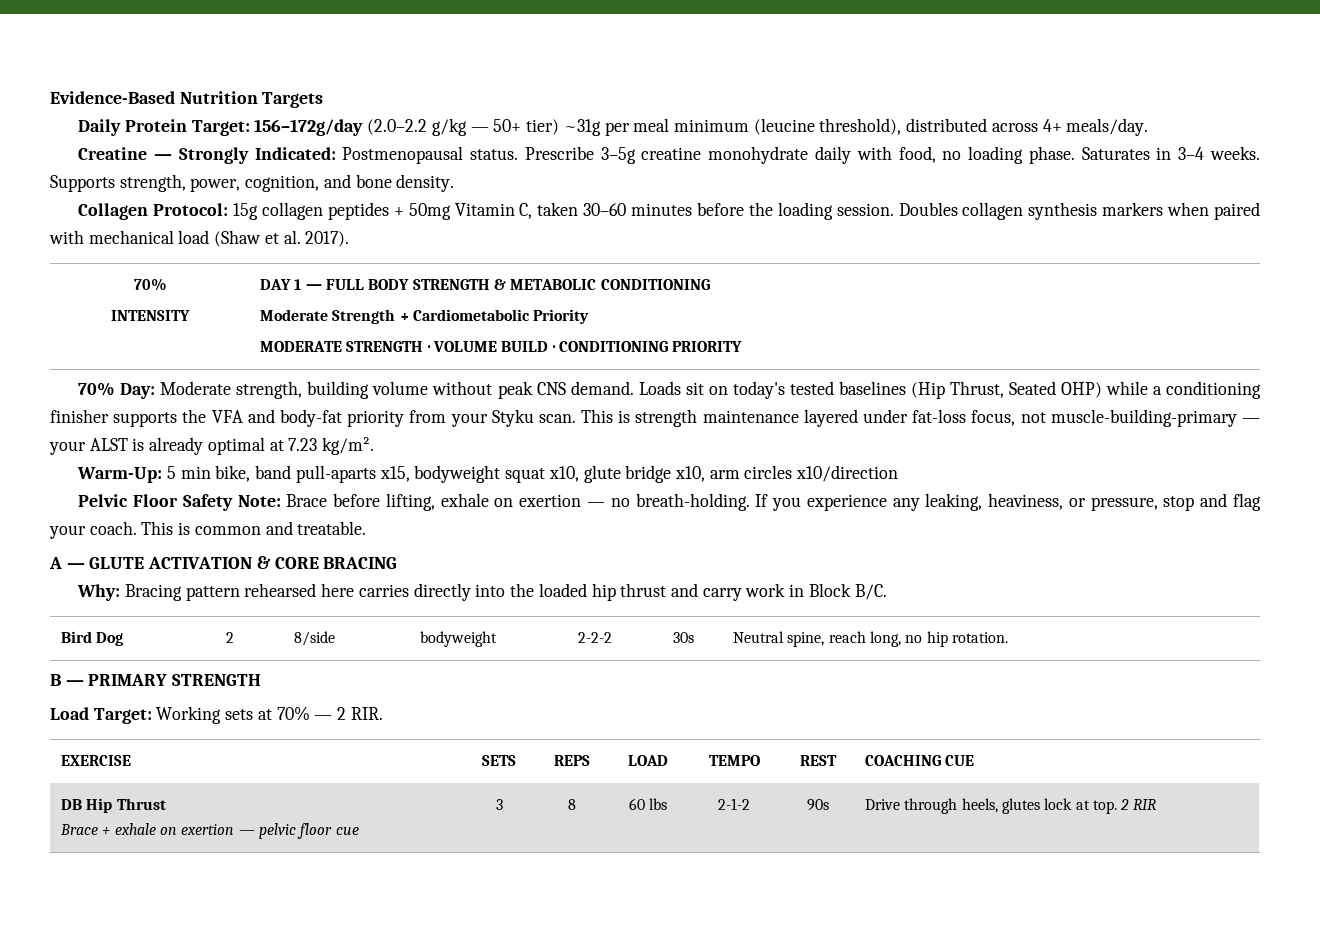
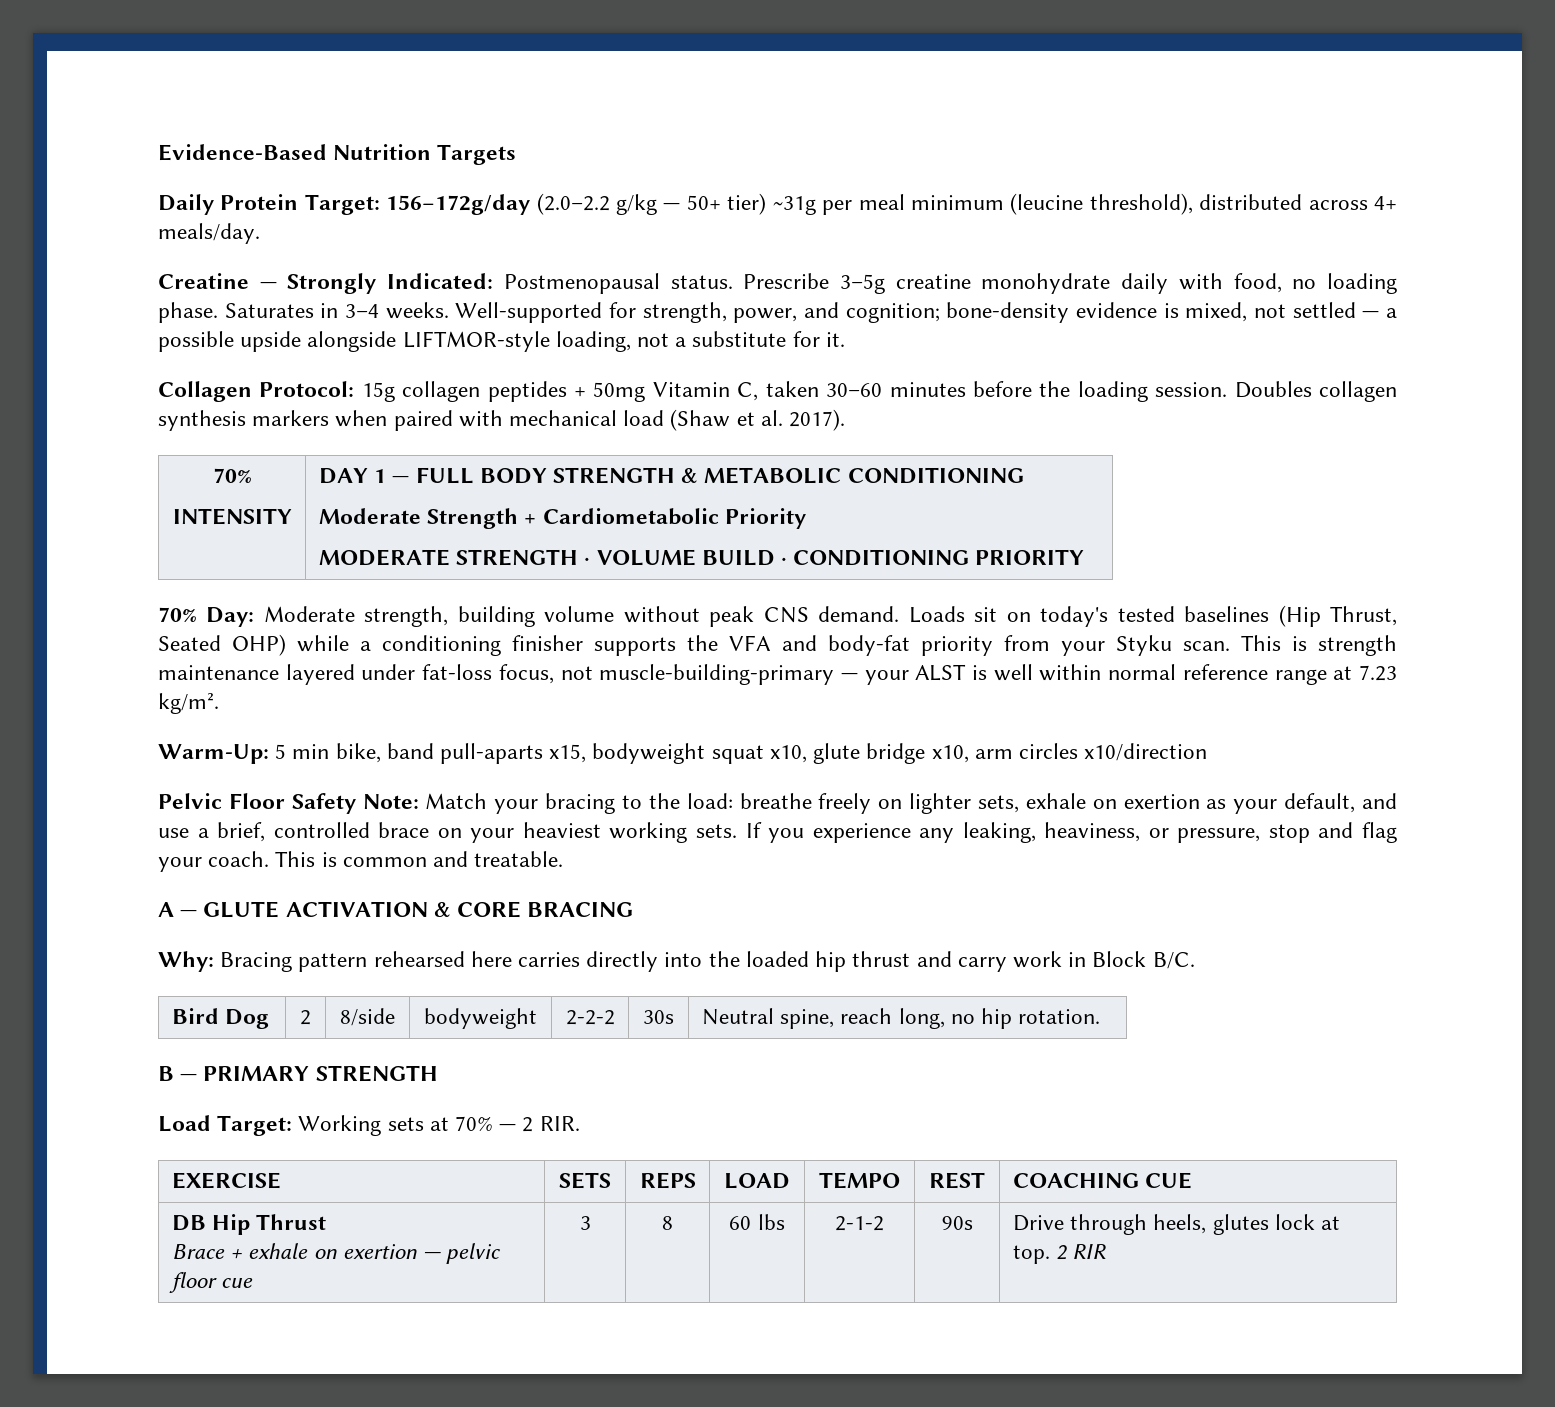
[50,174,455,192] Supports strength, power, cognition, and bone density. -> [455,302,1397,323] [158,331,845,352] Well-supported for strength, power, and cognition; bone-density evidence is mixed, not settled — a possible upside alongside LIFTMOR-style loading, not a substitute for it.
[149,437,265,455] already optimal -> [993,664,1327,685] well within normal reference range
[286,493,750,511] Brace before lifting, exhale on exertion — no breath-holding. -> [425,793,1398,814] [158,822,737,843] Match your bracing to the load: breathe freely on lighter sets, exhale on exertion as your default, and use a brief, controlled brace on your heaviest working sets.

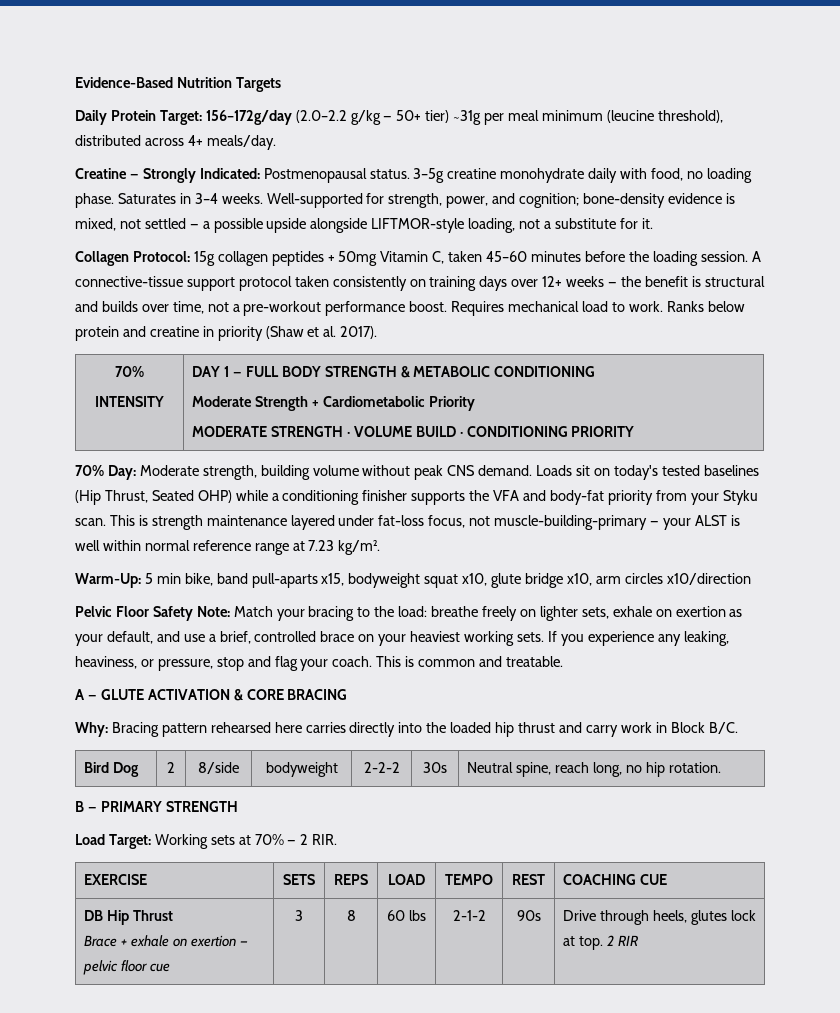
[743,273,830,289] Prescribe -> (410, 174) none
[826,383,883,397] 30–60 -> [486,251,528,262] 45–60
[1234,381,1397,402] [158,410,665,431] Doubles collagen synthesis markers when paired with mechanical load -> [751,251,761,262] [75,276,765,291] [75,301,745,316] [75,326,263,341] A connective-tissue support protocol taken consistently on training days over 12+ weeks — the benefit is structural and builds over time, not a pre-workout performance boost. Requires mechanical load to work. Ranks below protein and creatine in priority

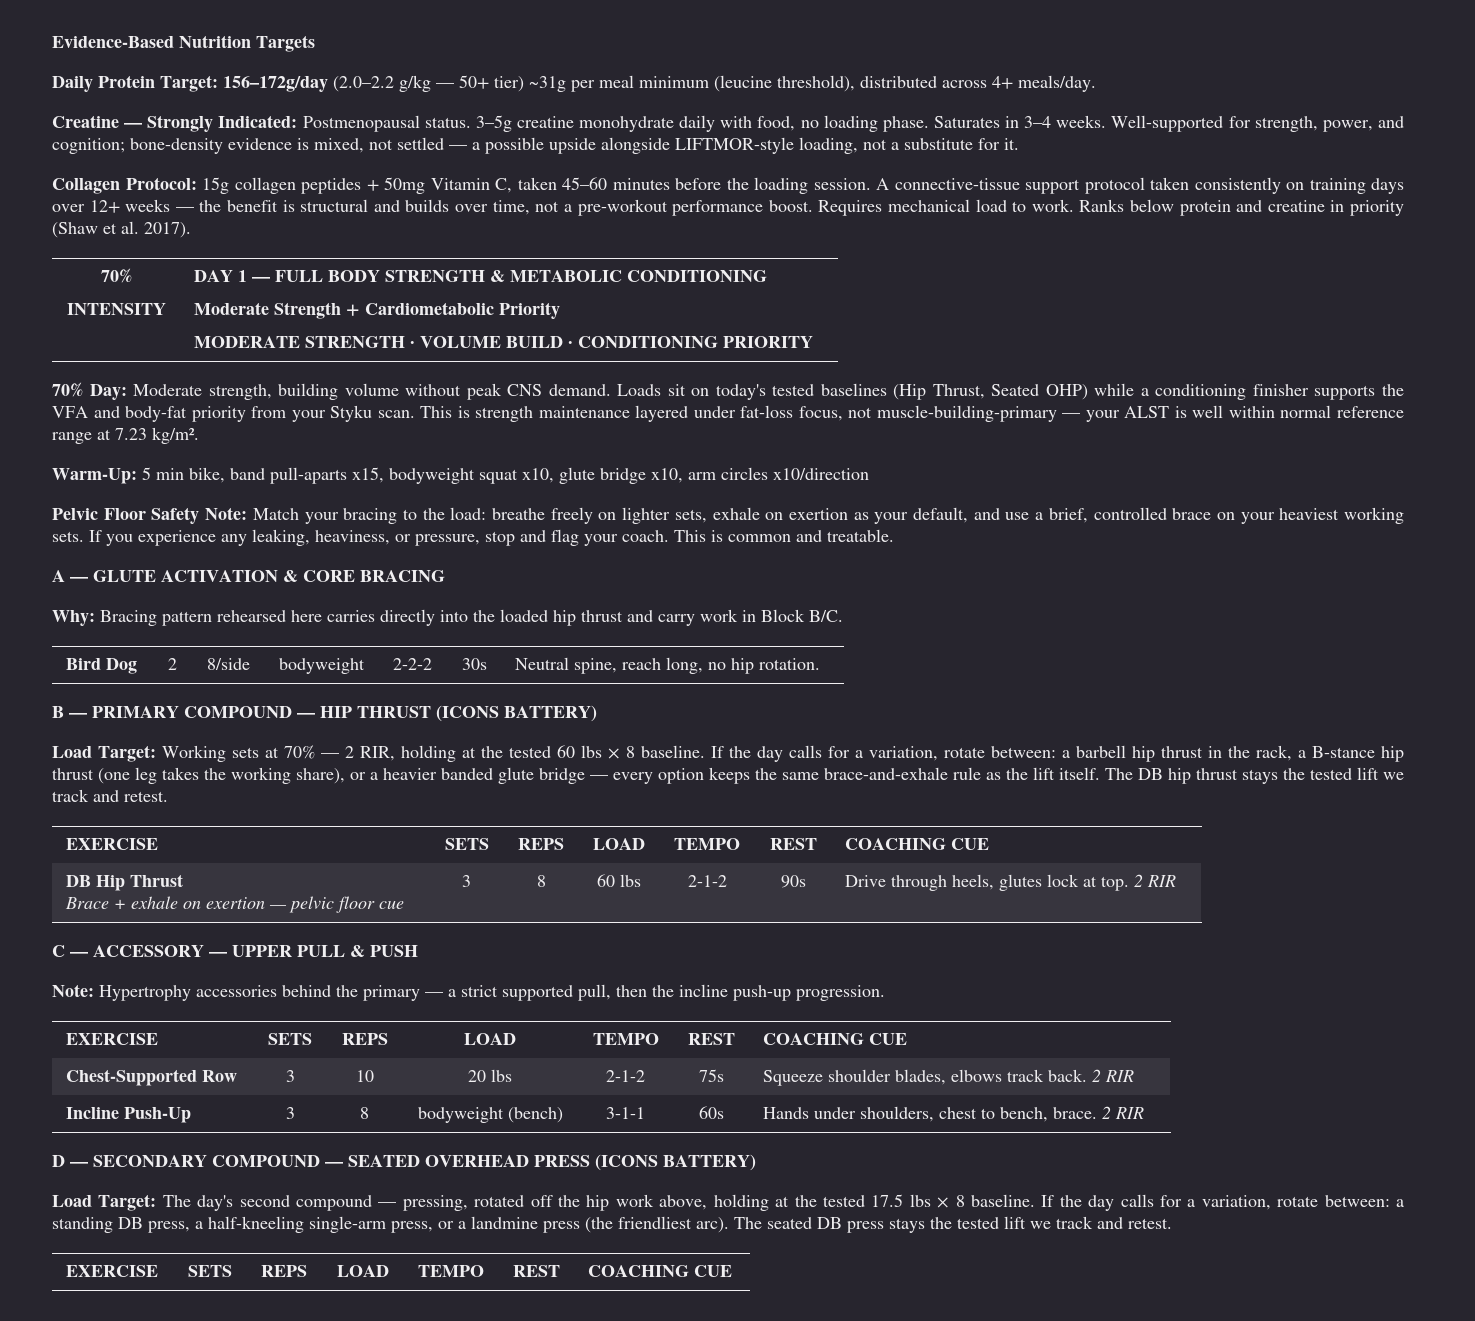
[165,801,238,812] STRENGTH -> [184,705,597,722] COMPOUND — HIP THRUST (ICONS BATTERY)
[312,834,338,845] RIR. -> [360,745,1404,762] [52,767,1404,784] [52,789,168,802] RIR, holding at the tested 60 lbs × 8 baseline. If the day calls for a variation, rotate between: a barbell hip thrust in the rack, a B-stance hip thrust (one leg takes the working share), or a heavier banded glute bridge — every option keeps the same brace-and-exhale rule as the lift itself. The DB hip thrust stays the tested lift we track and retest.
(638, 940) none -> [52,945,418,957] [52,984,885,1001] [66,1033,159,1045] [268,1033,312,1045] [341,1033,388,1045] [464,1033,516,1045] [592,1033,659,1045] [688,1033,735,1045] [763,1033,908,1045] [66,1069,238,1086] [285,1070,295,1082] [355,1070,374,1082] [468,1069,512,1082] [606,1070,645,1082] [699,1069,724,1082] [763,1069,1135,1086] [66,1107,192,1123] [285,1107,295,1119] [360,1107,369,1119] [417,1107,563,1123] [606,1107,645,1119] [699,1106,724,1119] [763,1106,1145,1122] [52,1154,756,1171] [52,1194,1404,1211] [52,1216,1172,1233] [66,1265,159,1277] [188,1265,232,1277] [261,1265,307,1277] [336,1265,389,1277] [418,1265,484,1277] [513,1265,560,1277] [588,1265,733,1277] // C — ACCESSORY — UPPER PULL & PUSH // Note: Hypertrophy accessories behind the primary — a strict supported pull, then the incline push-up progression. // EXERCISE | SETS | REPS | LOAD | TEMPO | REST | COACHING CUE // Chest-Supported Row | 3 | 10 | 20 lbs | 2-1-2 | 75s | Squeeze shoulder blades, elbows track back. 2 RIR // Incline Push-Up | 3 | 8 | bodyweight (bench) | 3-1-1 | 60s | Hands under shoulders, chest to bench, brace. 2 RIR // D — SECONDARY COMPOUND — SEATED OVERHEAD PRESS (ICONS BATTERY) // Load Target: The day's second compound — pressing, rotated off the hip work above, holding at the tested 17.5 lbs × 8 baseline. If the day calls for a variation, rotate between: a standing DB press, a half-kneeling single-arm press, or a landmine press (the friendliest arc). The seated DB press stays the tested lift we track and retest. // EXERCISE | SETS | REPS | LOAD | TEMPO | REST | COACHING CUE

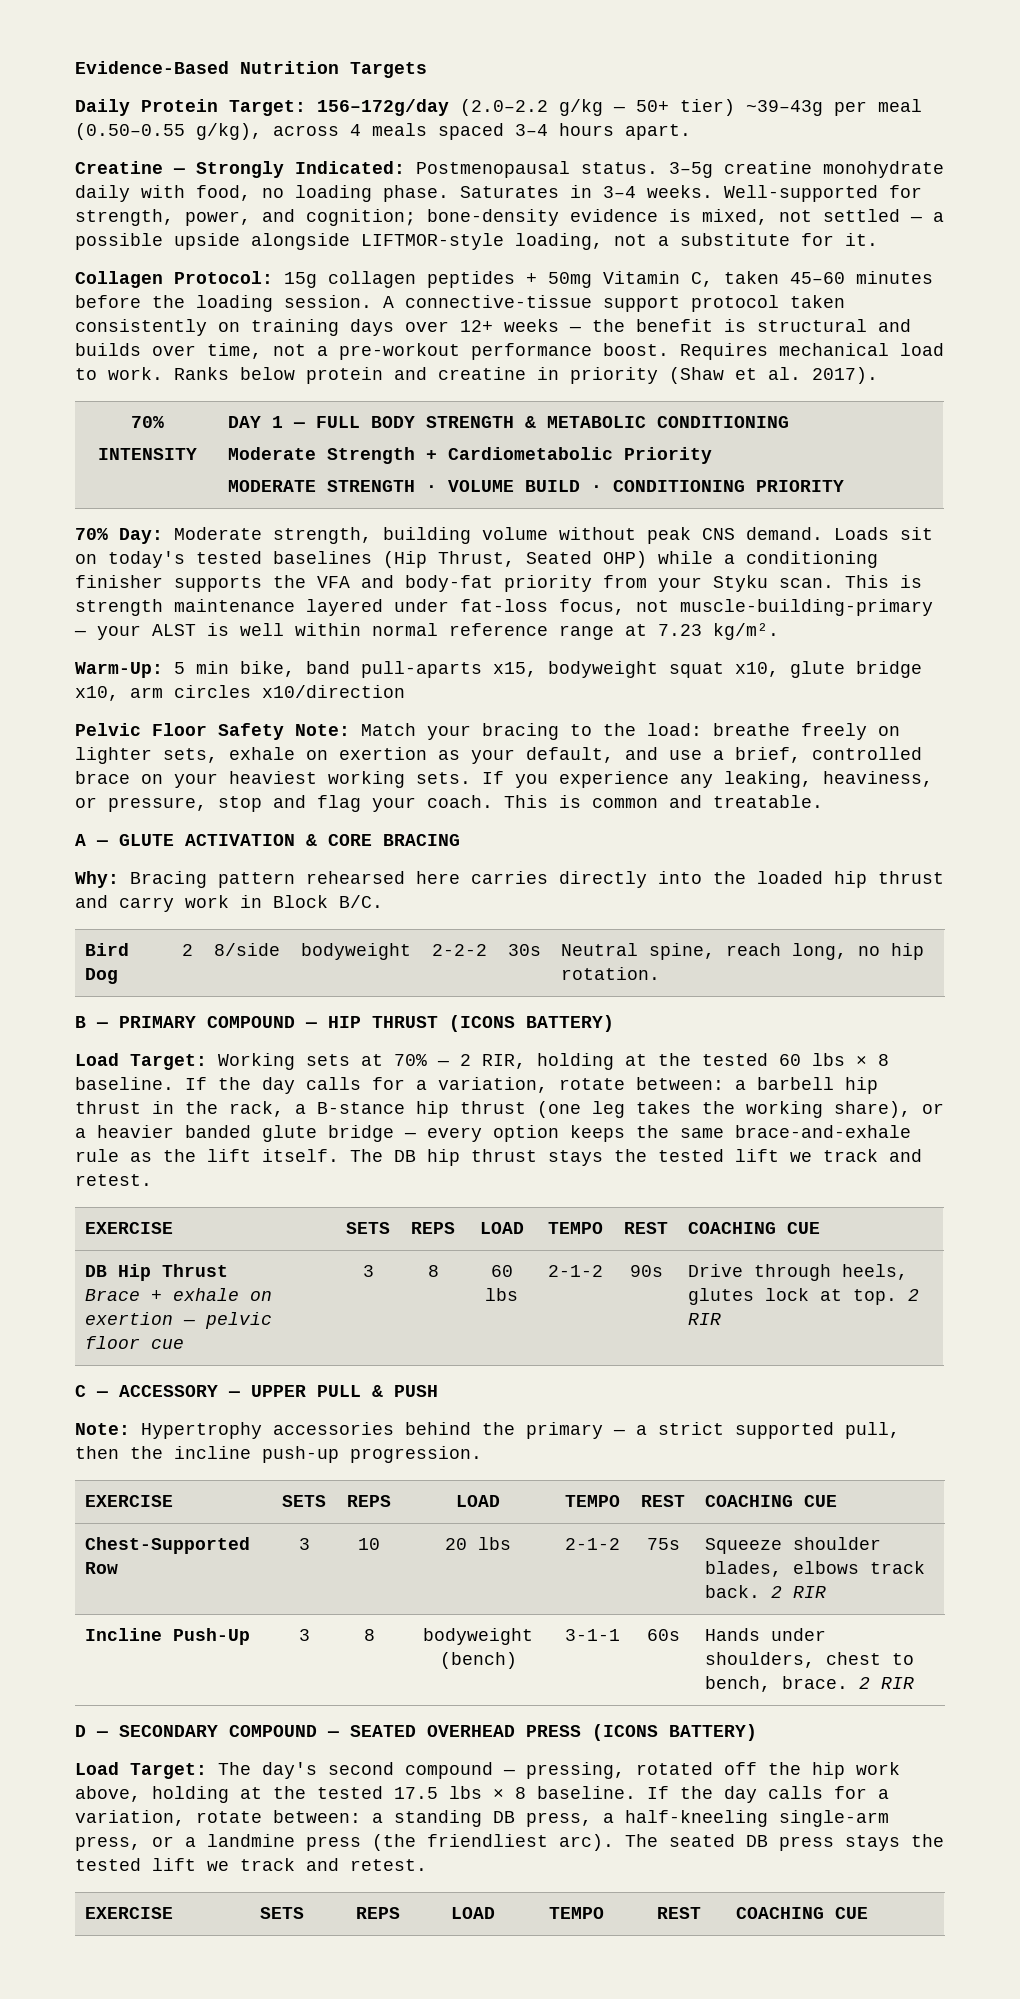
[529,76,566,92] ~31g -> [746,100,823,116] ~39–43g
[639,75,1096,92] minimum (leucine threshold), distributed across 4+ meals/day. -> [75,123,691,140] (0.50–0.55 g/kg), across 4 meals spaced 3–4 hours apart.

